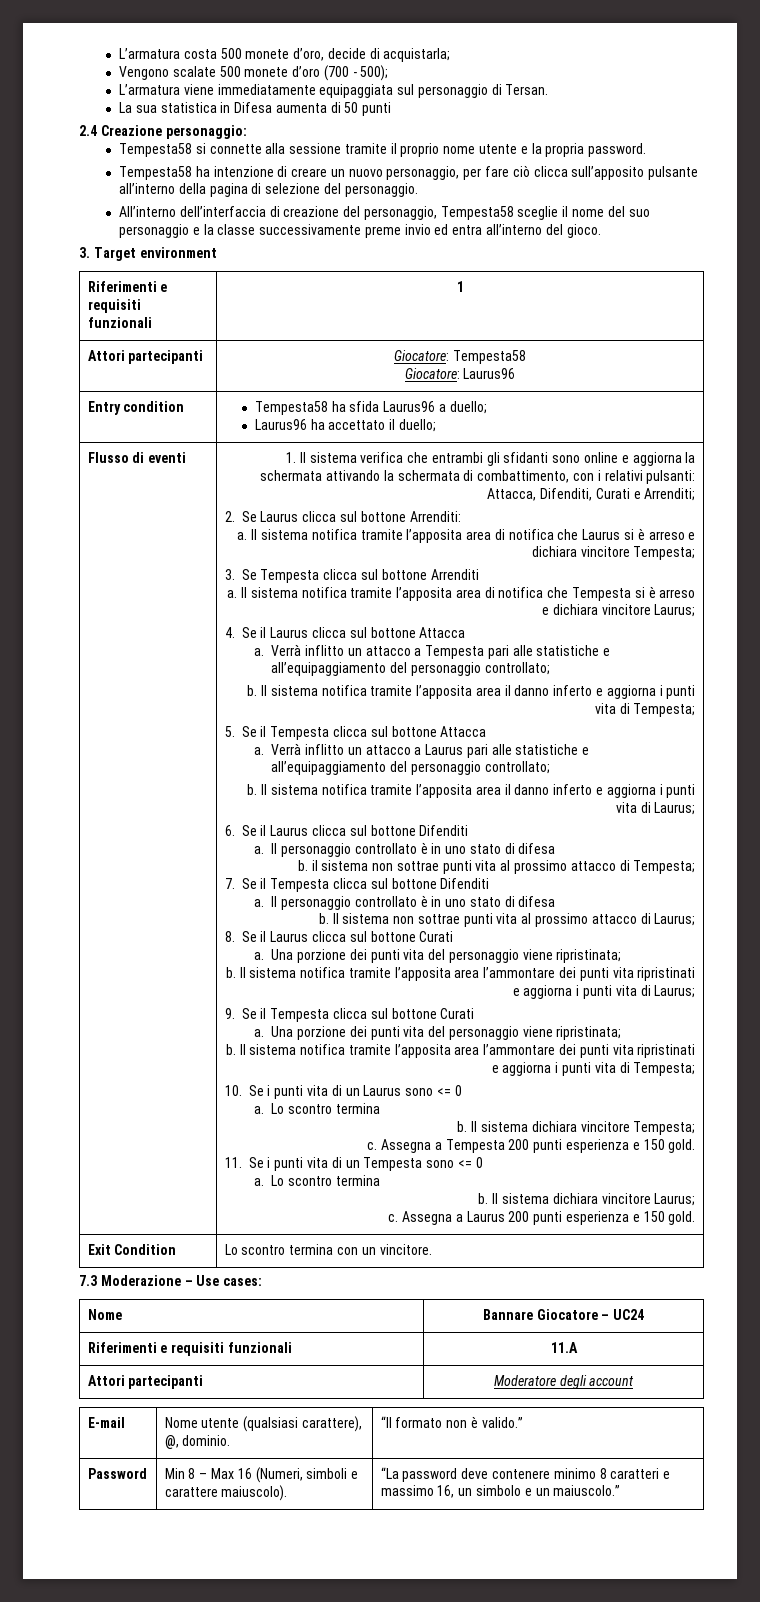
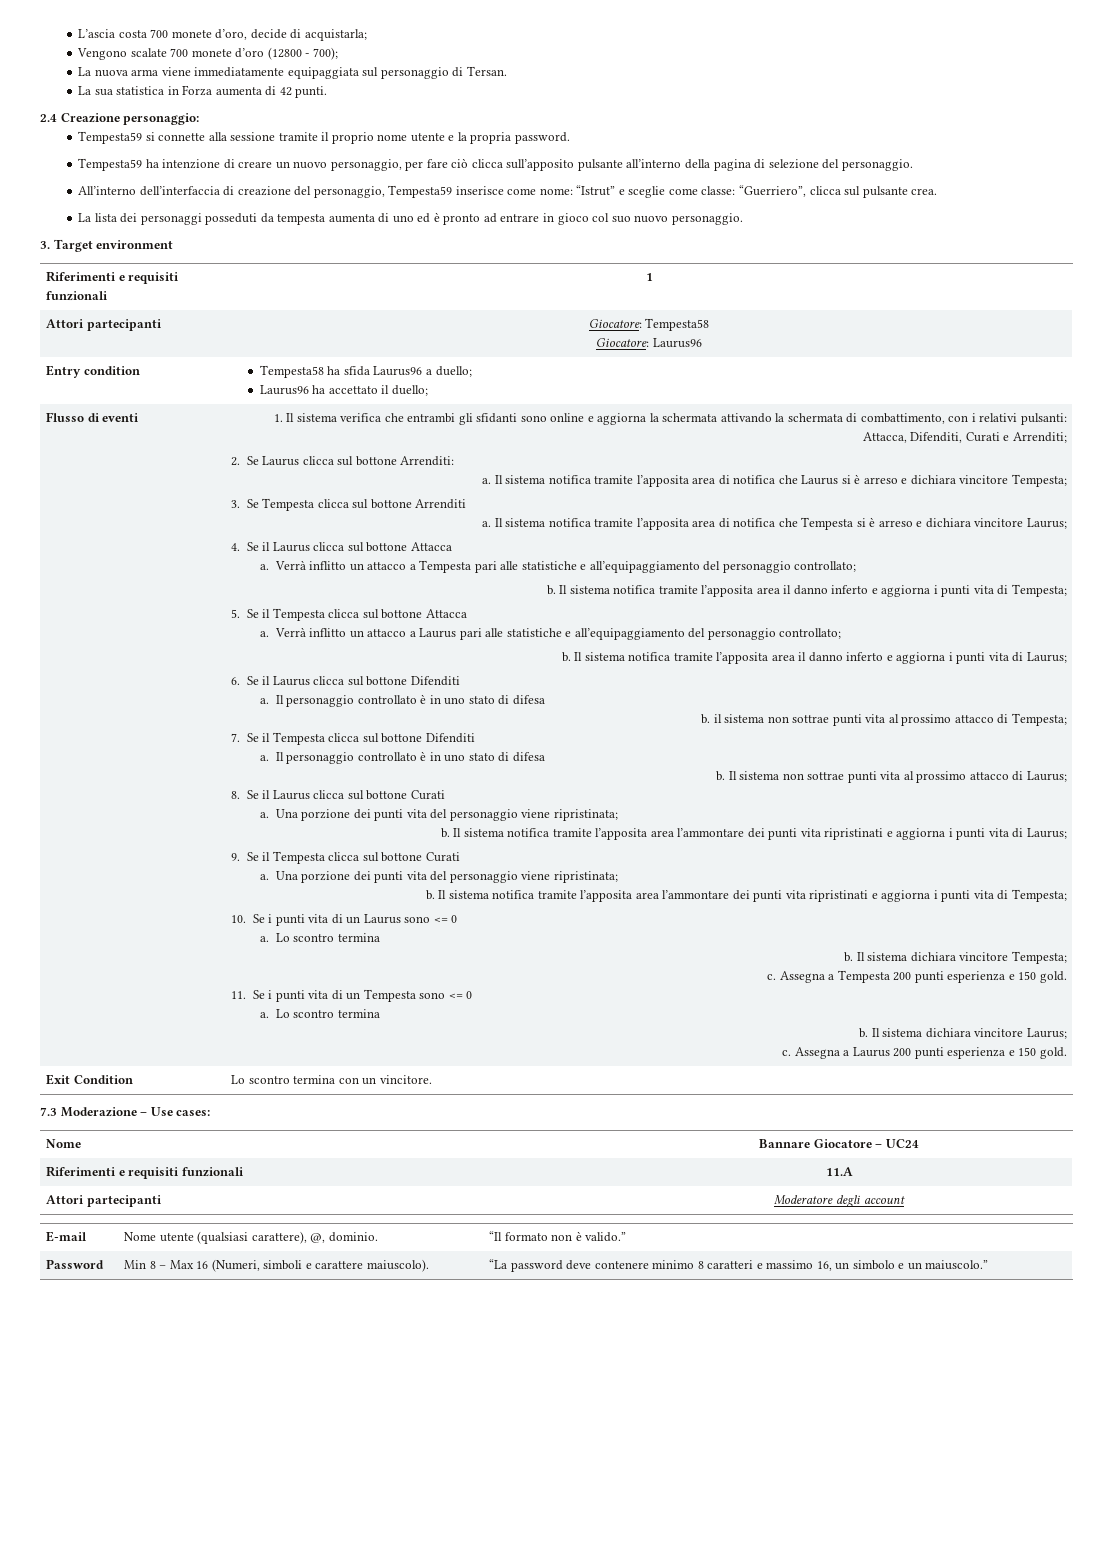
[119,48,242,59] L’armatura costa 500 -> [78,29,169,38] L’ascia costa 700
[219,66,241,77] 500 -> [170,48,189,57] 700
[323,65,389,81] [119,84,181,95] (700 - 500); // L’armatura -> [267,47,338,60] [78,67,159,77] (12800 - 700); // La nuova arma
[234,102,392,116] Difesa aumenta di 50 punti -> [182,85,328,98] Forza aumenta di 42 punti.
[119,143,193,157] Tempesta58 -> [78,131,143,144] Tempesta59
[119,166,193,180] Tempesta58 -> [78,158,143,171] Tempesta59
[440,206,650,220] [119,224,601,238] Tempesta58 sceglie il nome del suo personaggio e la classe successivamente preme invio ed entra all’interno del gioco. -> [388,185,938,198] [78,212,743,225] Tempesta59 inserisce come nome: “Istrut” e sceglie come classe: “Guerriero”, clicca sul pulsante crea. // La lista dei personaggi posseduti da tempesta aumenta di uno ed è pronto ad entrare in gioco col suo nuovo personaggio.

